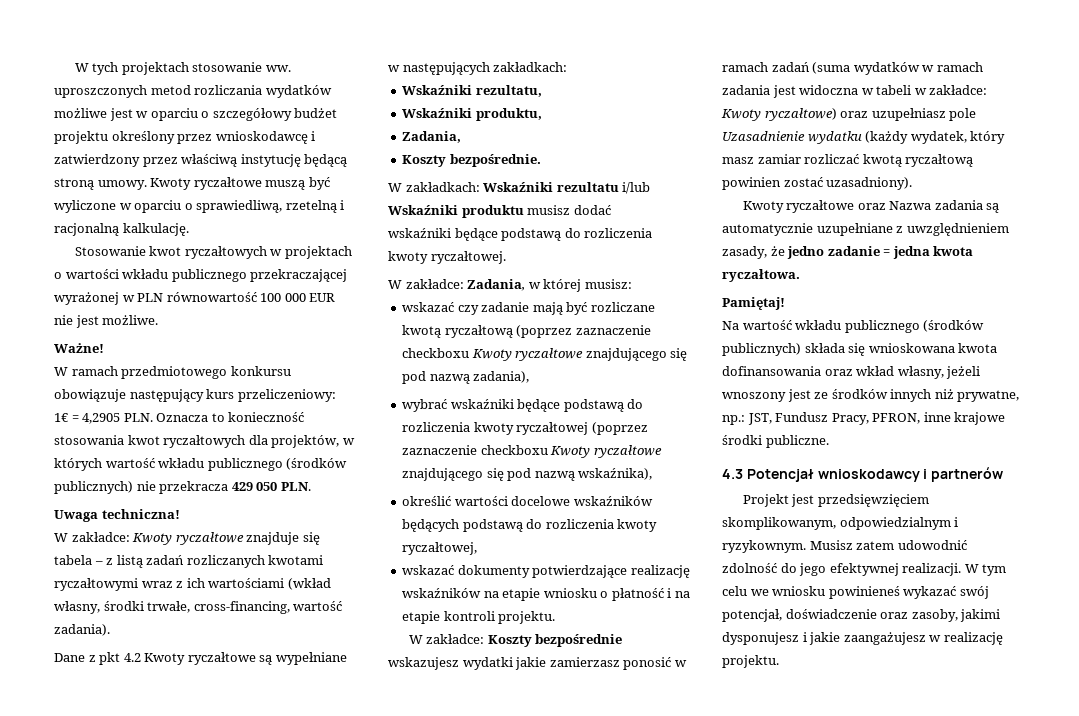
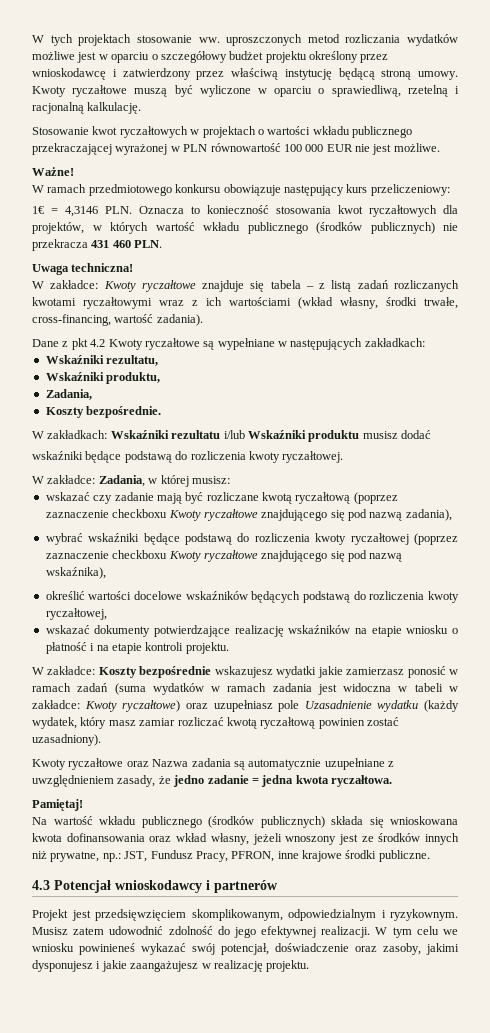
[82,413,121,424] 4,2905 -> [65,206,98,217] 4,3146
[231,482,278,491] 429 050 -> [91,240,131,248] 431 460

